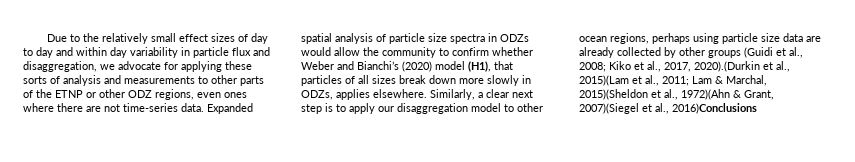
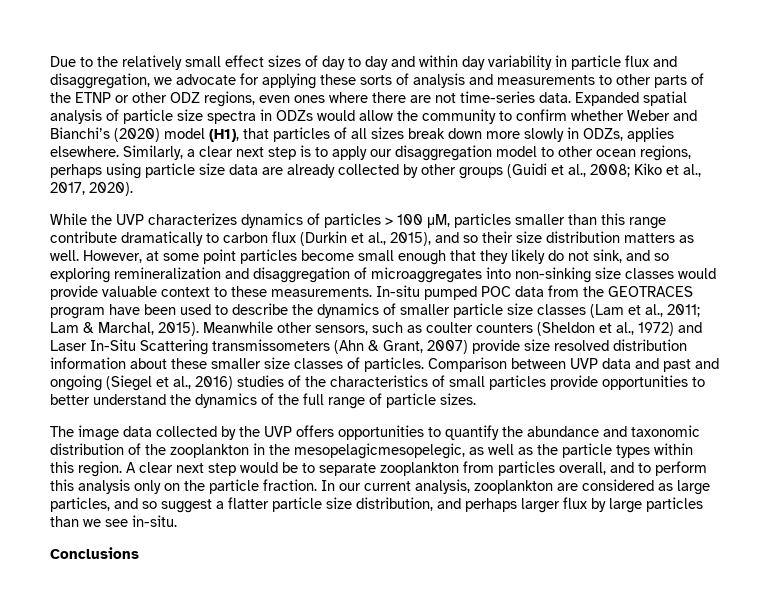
[694,61,790,72] [579,75,629,86] 2020).(Durkin et al., 2015)(Lam -> [89,182,133,196] [50,213,666,229] [50,231,694,246] [50,249,669,265] [50,267,716,283] [50,285,693,300] [50,303,624,319] 2020). // While the UVP characterizes dynamics of particles > 100 μM, particles smaller than this range contribute dramatically to carbon flux (Durkin et al., 2015), and so their size distribution matters as well. However, at some point particles become small enough that they likely do not sink, and so exploring remineralization and disaggregation of microaggregates into non-sinking size classes would provide valuable context to these measurements. In-situ pumped POC data from the GEOTRACES program have been used to describe the dynamics of smaller particle size classes (Lam
[579,89,774,100] [579,103,757,114] 2015)(Sheldon et al., 1972)(Ahn & Grant, 2007)(Siegel et al., 2016)Conclusions -> [158,321,702,336] [50,339,687,355] [50,357,719,372] [50,375,705,391] [50,393,476,409] [50,425,700,441] [50,443,693,459] [50,461,707,477] [50,479,710,495] [50,497,703,513] [50,515,177,527] [50,547,139,559] 2015). Meanwhile other sensors, such as coulter counters (Sheldon et al., 1972) and Laser In-Situ Scattering transmissometers (Ahn & Grant, 2007) provide size resolved distribution information about these smaller size classes of particles. Comparison between UVP data and past and ongoing (Siegel et al., 2016) studies of the characteristics of small particles provide opportunities to better understand the dynamics of the full range of particle sizes. // The image data collected by the UVP offers opportunities to quantify the abundance and taxonomic distribution of the zooplankton in the mesopelagicmesopelegic, as well as the particle types within this region. A clear next step would be to separate zooplankton from particles overall, and to perform this analysis only on the particle fraction. In our current analysis, zooplankton are considered as large particles, and so suggest a flatter particle size distribution, and perhaps larger flux by large particles than we see in-situ. // Conclusions

